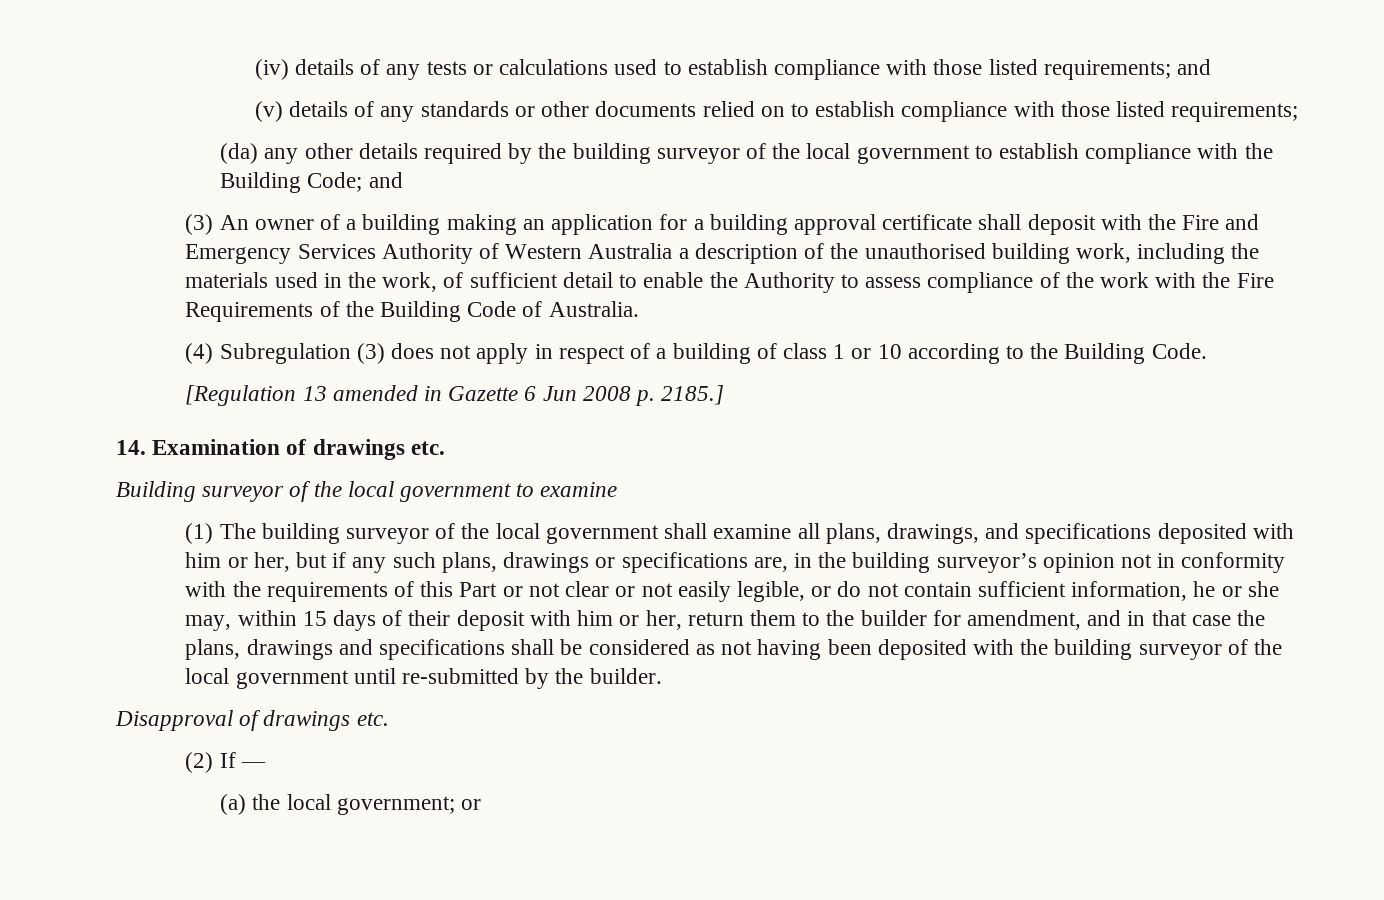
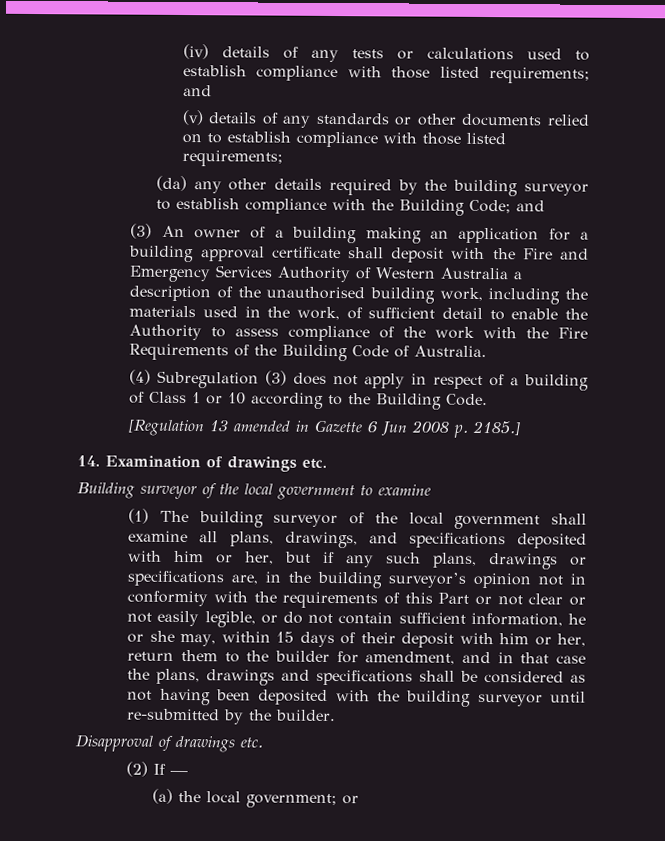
[746,143,970,164] of the local government -> (589, 189) none
[782,343,827,359] class -> [149,391,188,404] Class
[1227,639,1282,655] [185,668,349,689] of the local government -> (543, 700) none

